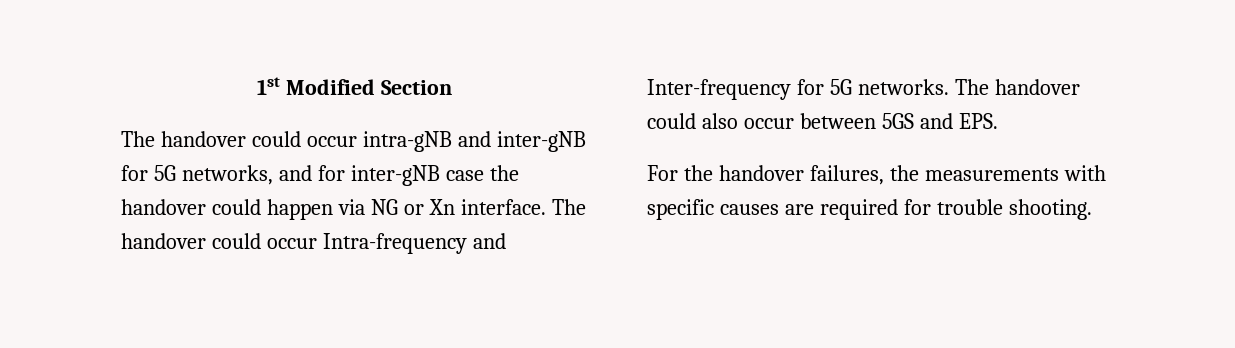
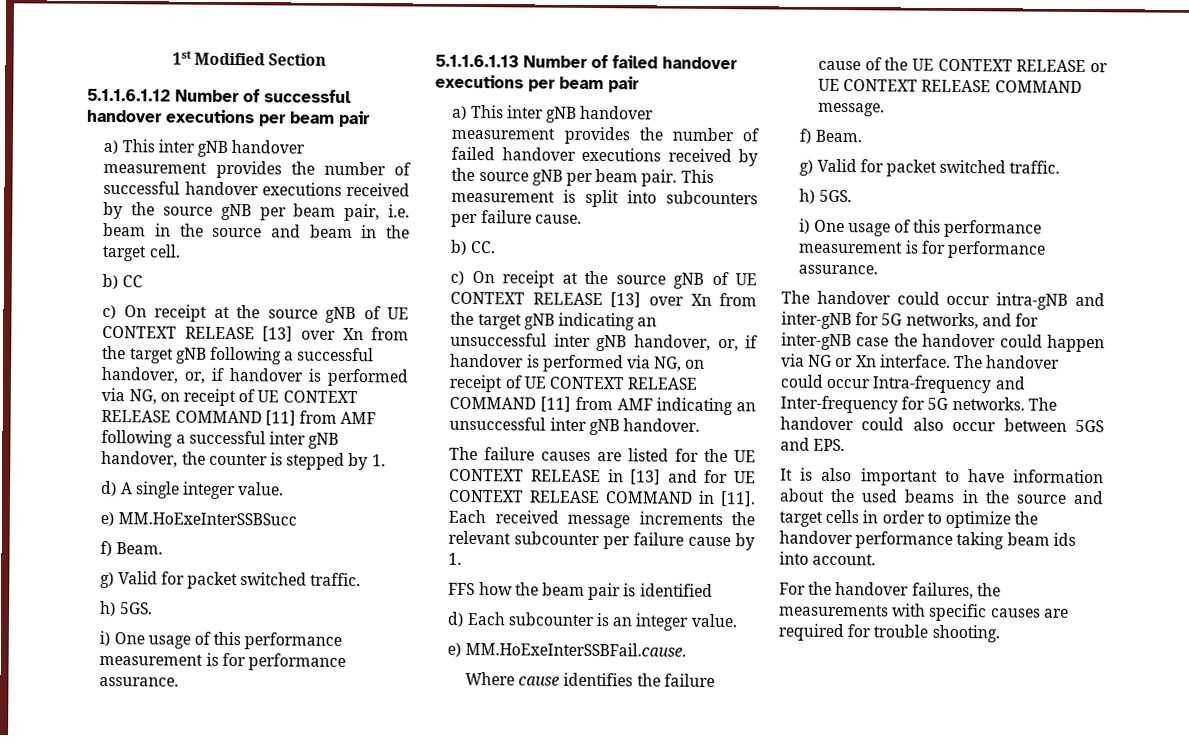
(452, 87) none -> [87,88,352,103] [87,109,371,128] [103,139,306,157] [103,160,411,179] [103,180,410,197] [103,201,410,222] [103,222,410,239] [102,244,181,262] [102,273,143,290] [102,304,409,324] [102,325,409,342] [102,345,375,365] [101,366,409,387] [101,387,358,407] [101,409,377,426] [101,429,340,449] [101,450,386,471] [100,480,285,500] [100,511,297,527] [100,540,163,557] [100,571,362,590] [99,600,153,617] [99,630,343,650] [99,652,347,671] [99,676,180,687] [435,54,738,70] [435,74,640,93] [452,104,655,123] [451,126,760,145] [451,146,758,167] [451,167,714,187] [451,189,758,208] [451,210,582,228] [450,239,496,255] [450,270,757,289] [450,291,757,308] [450,311,658,331] [450,332,758,352] [450,353,706,373] [449,374,698,393] [449,396,756,416] [449,416,701,436] [449,446,756,463] [449,468,756,485] [448,489,756,507] [448,509,755,529] [448,530,755,551] [448,552,463,565] [448,582,713,601] [447,611,738,631] [447,641,687,657] [464,671,715,687] [817,57,1108,73] [817,78,1082,93] [817,102,885,117] [799,128,862,144] [799,158,1061,177] [799,188,852,204] [799,218,1043,238] [798,240,1047,259] [798,264,879,275] // 5.1.1.6.1.12 Number of successful handover executions per beam pair // a) This inter gNB handover measurement provides the number of successful handover executions received by the source gNB per beam pair, i.e. beam in the source and beam in the target cell. // b) CC // c) On receipt at the source gNB of UE CONTEXT RELEASE [13] over Xn from the target gNB following a successful handover, or, if handover is performed via NG, on receipt of UE CONTEXT RELEASE COMMAND [11] from AMF following a successful inter gNB handover, the counter is stepped by 1. // d) A single integer value. // e) MM.HoExeInterSSBSucc // f) Beam. // g) Valid for packet switched traffic. // h) 5GS. // i) One usage of this performance measurement is for performance assurance. // 5.1.1.6.1.13 Number of failed handover executions per beam pair // a) This inter gNB handover measurement provides the number of failed handover executions received by the source gNB per beam pair. This measurement is split into subcounters per failure cause. // b) CC. // c) On receipt at the source gNB of UE CONTEXT RELEASE [13] over Xn from the target gNB indicating an unsuccessful inter gNB handover, or, if handover is performed via NG, on receipt of UE CONTEXT RELEASE COMMAND [11] from AMF indicating an unsuccessful inter gNB handover. // The failure causes are listed for the UE CONTEXT RELEASE in [13] and for UE CONTEXT RELEASE COMMAND in [11]. Each received message increments the relevant subcounter per failure cause by 1. // FFS how the beam pair is identified // d) Each subcounter is an integer value. // e) MM.HoExeInterSSBFail.cause. // Where cause identifies the failure cause of the UE CONTEXT RELEASE or UE CONTEXT RELEASE COMMAND message. // f) Beam. // g) Valid for packet switched traffic. // h) 5GS. // i) One usage of this performance measurement is for performance assurance.
(998, 121) none -> [780,467,1104,486] [779,488,1104,505] [779,509,1039,529] [779,530,1076,550] [779,551,877,566] // It is also important to have information about the used beams in the source and target cells in order to optimize the handover performance taking beam ids into account.

